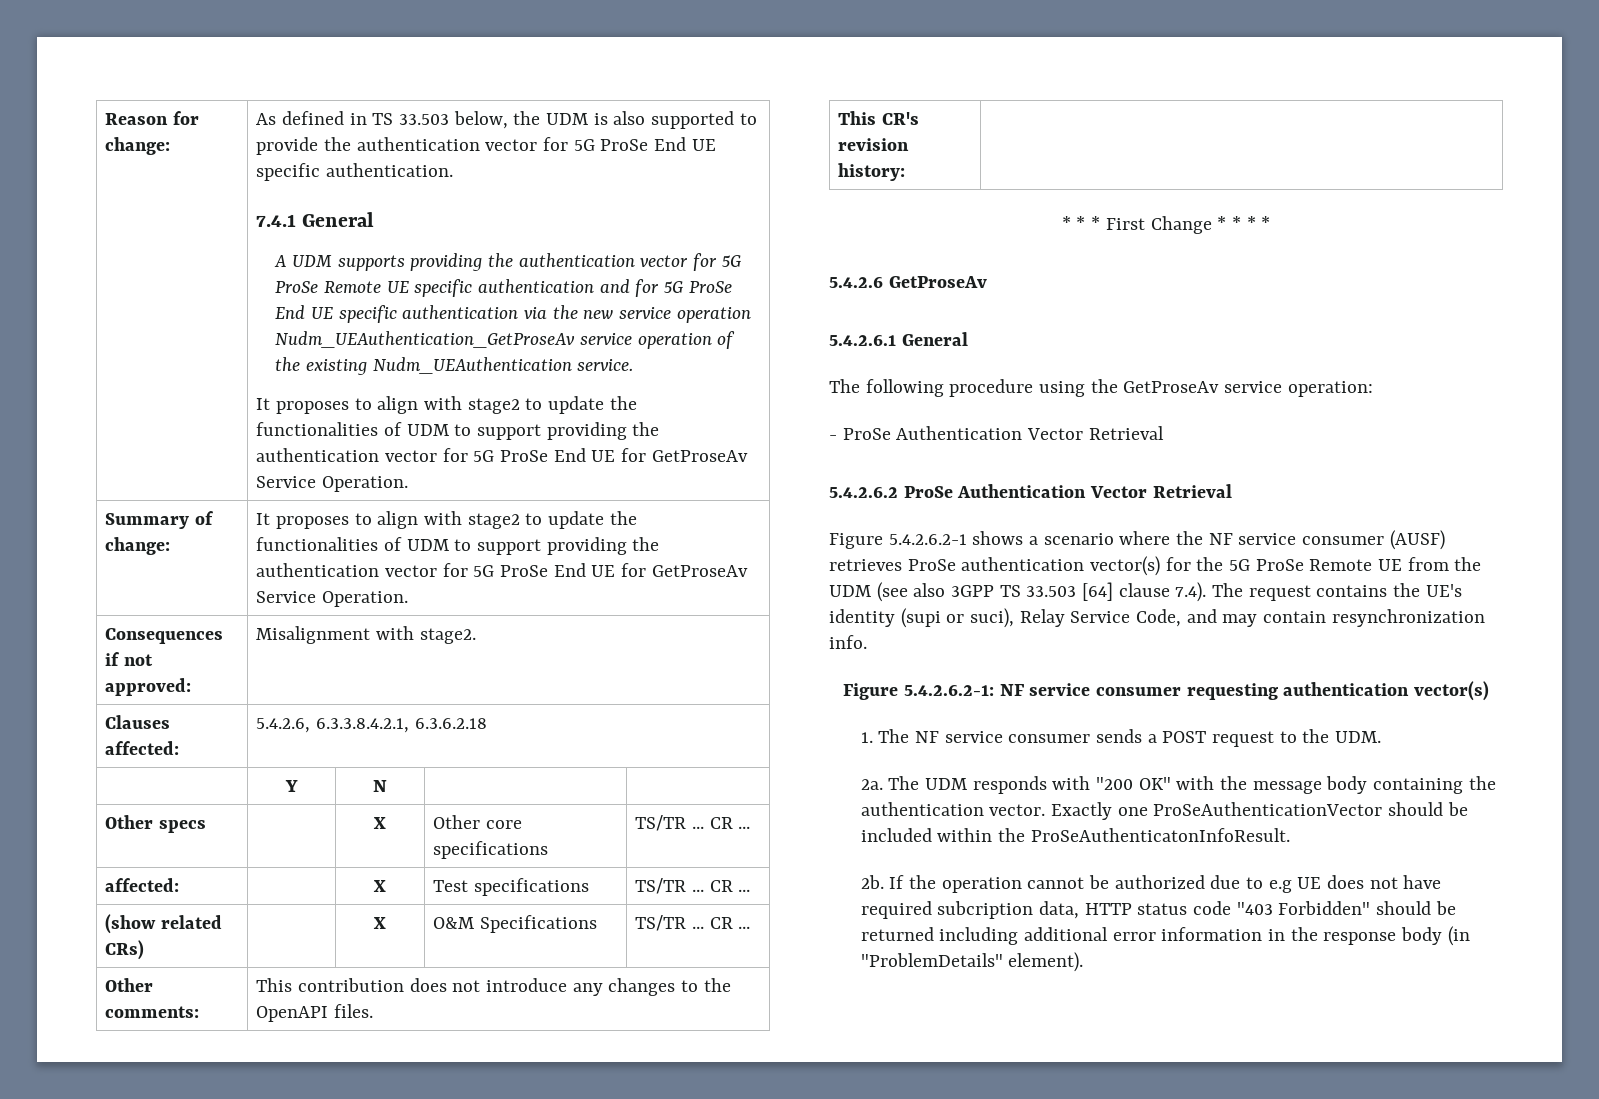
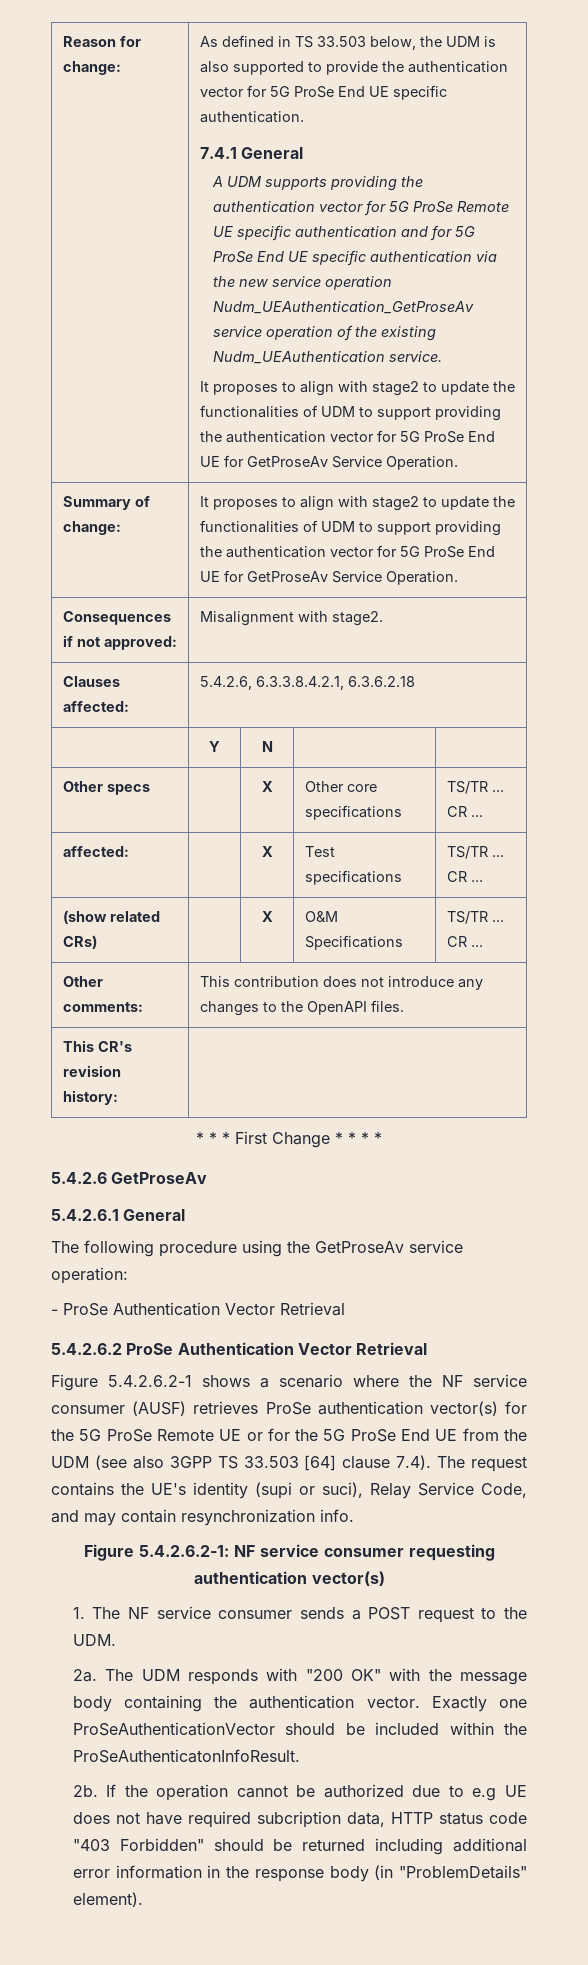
(1403, 565) none -> [246,1428,458,1442] or for the 5G ProSe End UE

